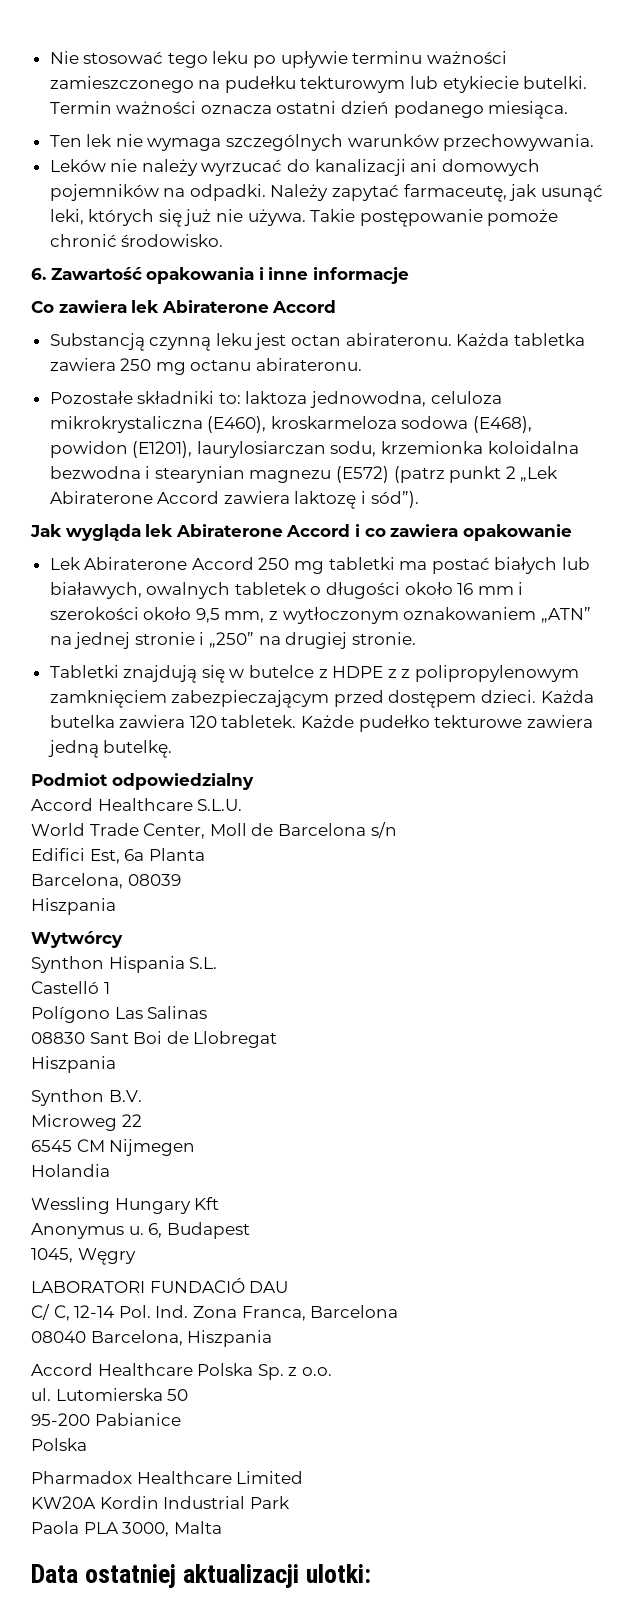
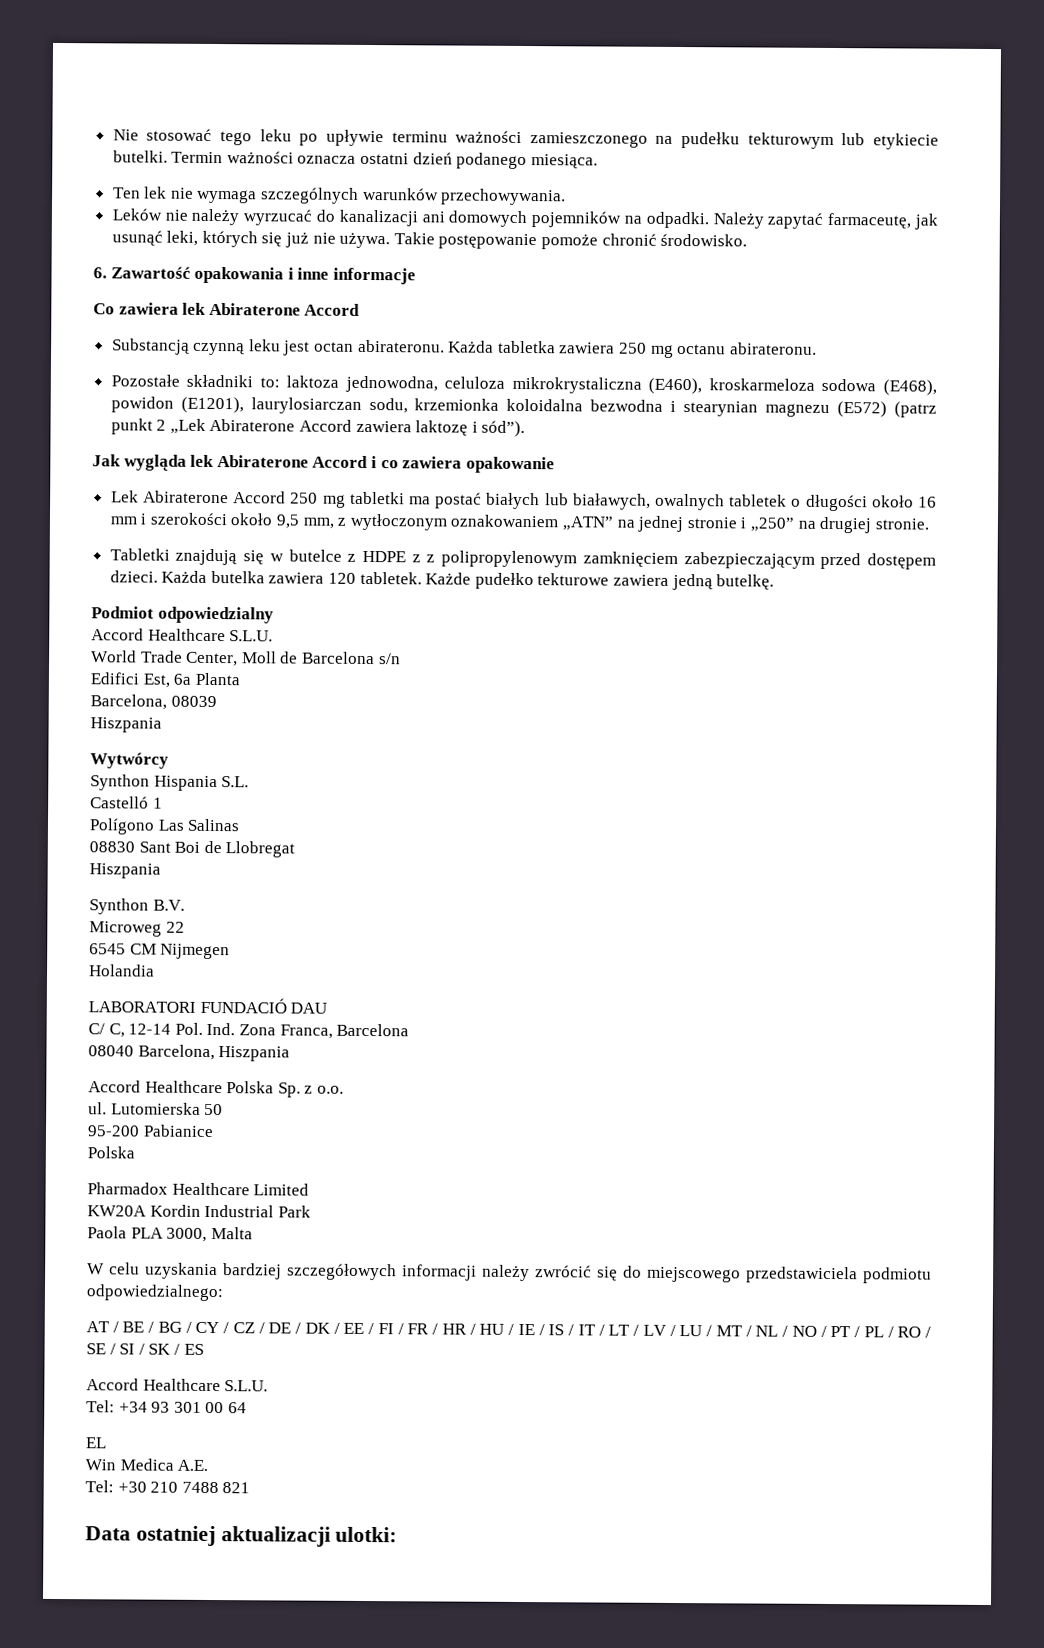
[31,1197,220,1214] [31,1222,250,1239] [31,1248,136,1265] // Wessling Hungary Kft // Anonymus u. 6, Budapest // 1045, Węgry -> (155, 970) none
(222, 1527) none -> [87,1262,932,1284] [86,1284,224,1302] [86,1321,931,1338] [86,1343,204,1355] [86,1378,269,1392] [86,1400,247,1414] [85,1437,107,1449] [85,1458,209,1471] [85,1480,251,1494] // W celu uzyskania bardziej szczegółowych informacji należy zwrócić się do miejscowego przedstawiciela podmiotu odpowiedzialnego: // AT / BE / BG / CY / CZ / DE / DK / EE / FI / FR / HR / HU / IE / IS / IT / LT / LV / LU / MT / NL / NO / PT / PL / RO / SE / SI / SK / ES // Accord Healthcare S.L.U. // Tel: +34 93 301 00 64 // EL // Win Medica A.E. // Tel: +30 210 7488 821

